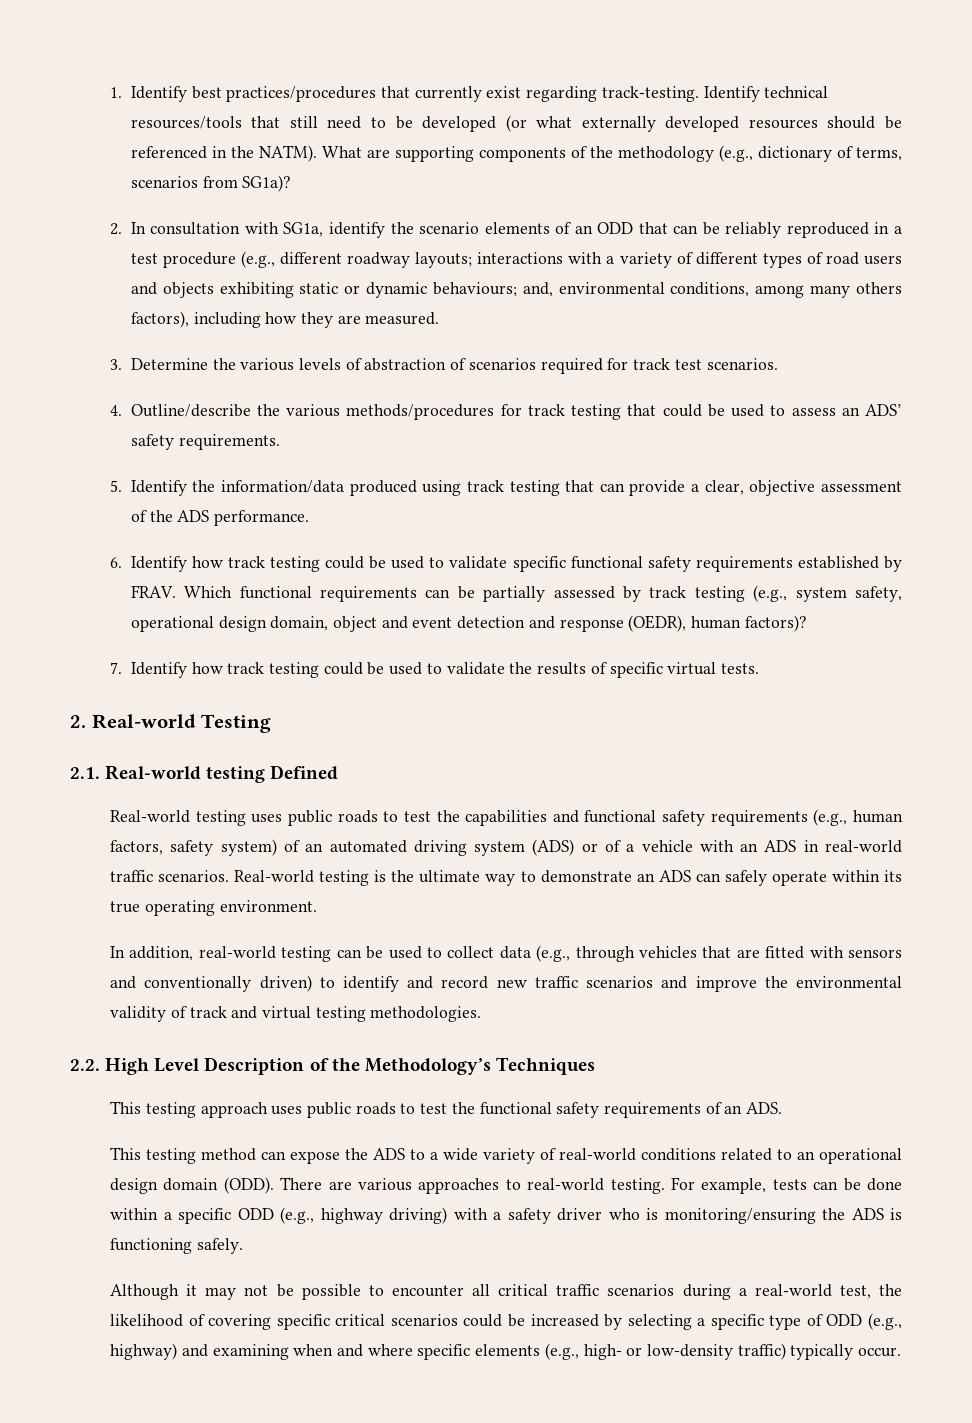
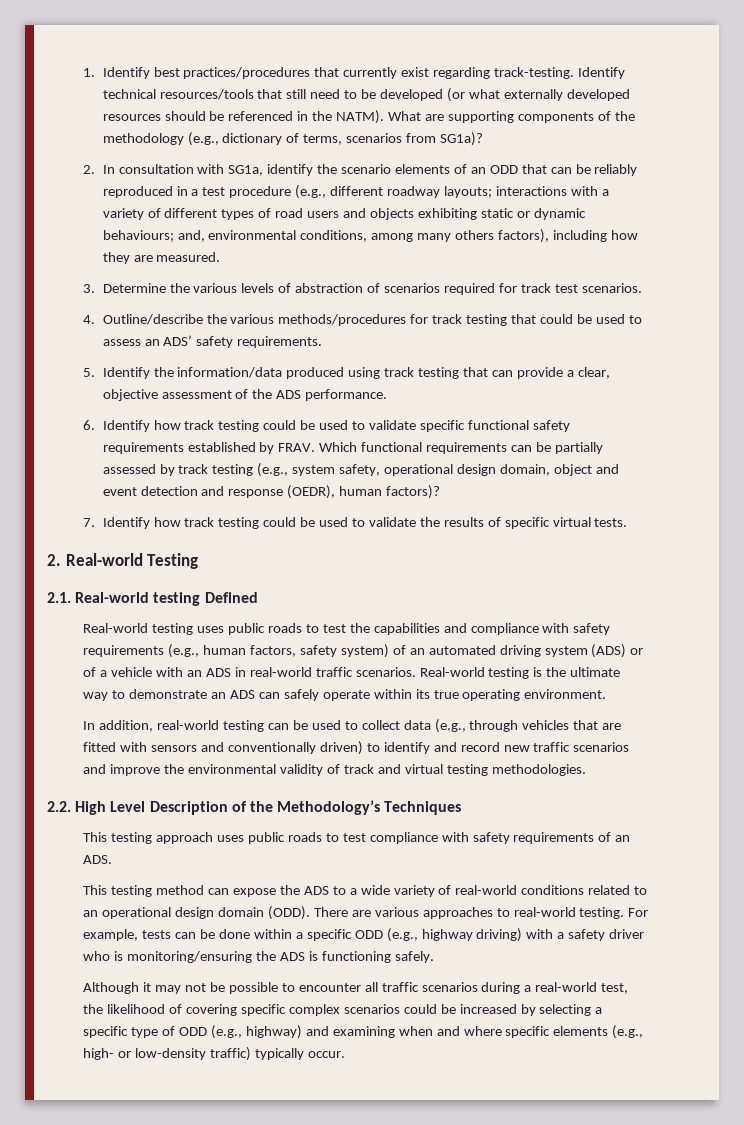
[584,810,657,823] functional -> [470,623,570,635] compliance with
[451,1102,552,1115] the functional -> [369,832,469,844] compliance with
[498,1284,549,1296] critical -> (378, 987) none
[335,1314,386,1326] critical -> [288,1004,340,1016] complex

